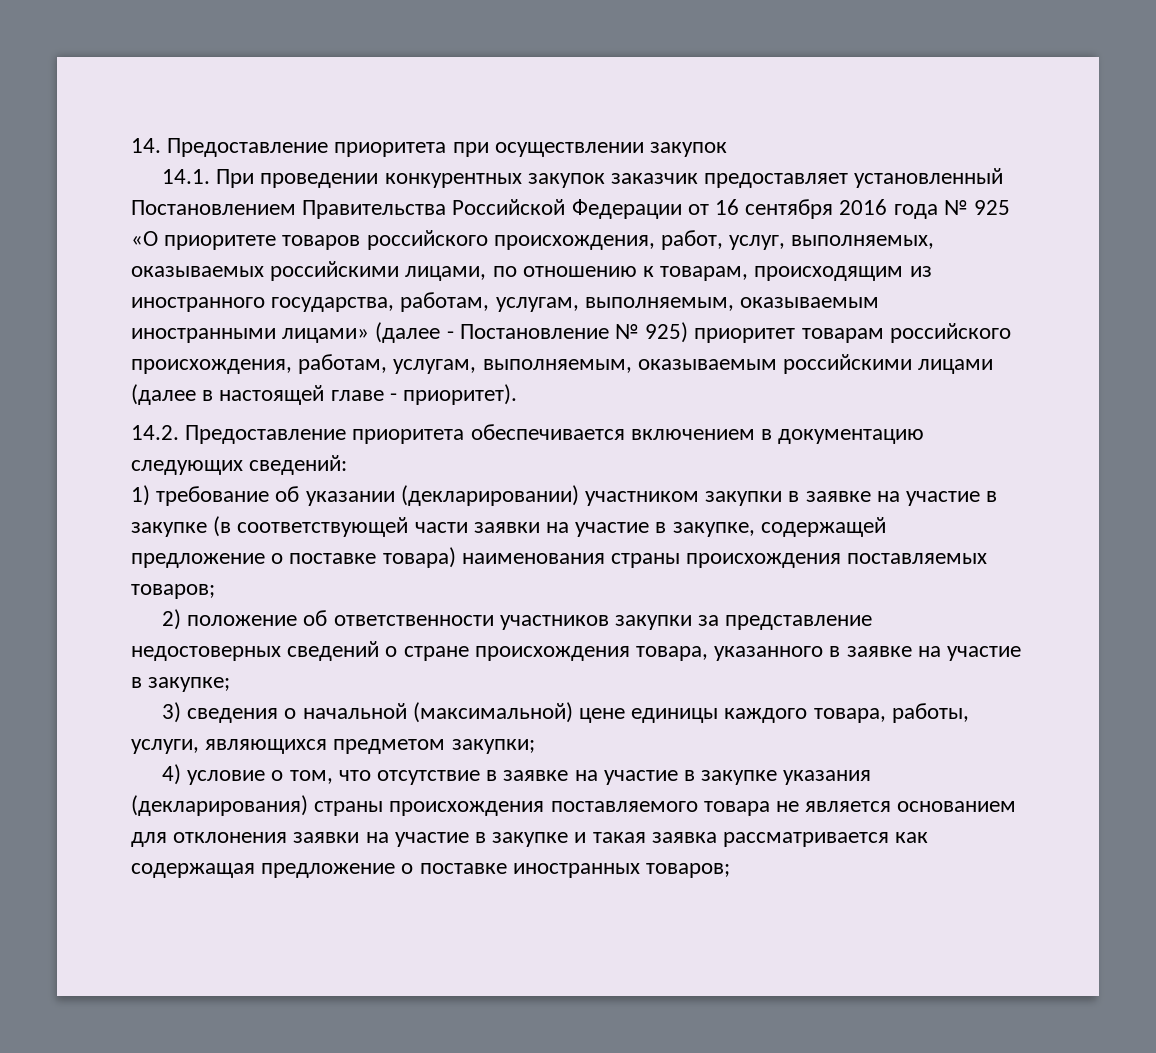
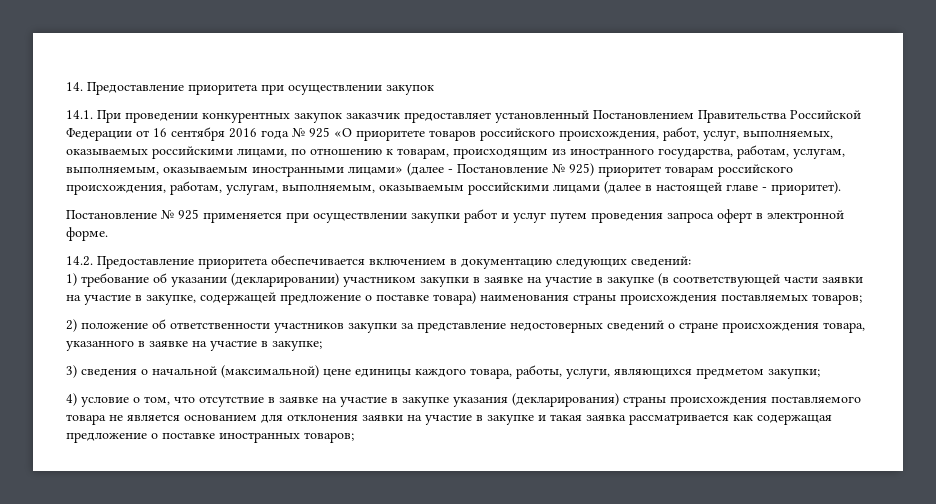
(518, 394) none -> [66,209,844,223] [66,227,108,241] // Постановление № 925 применяется при осуществлении закупки работ и услуг путем проведения запроса оферт в электронной форме.

